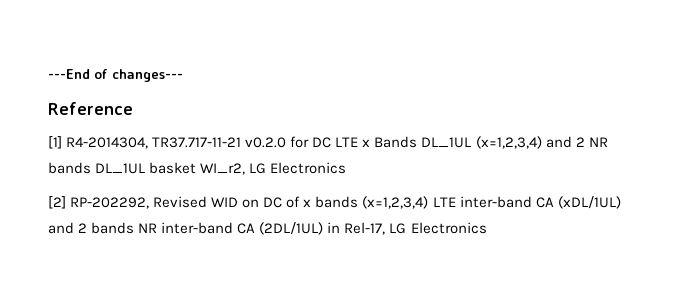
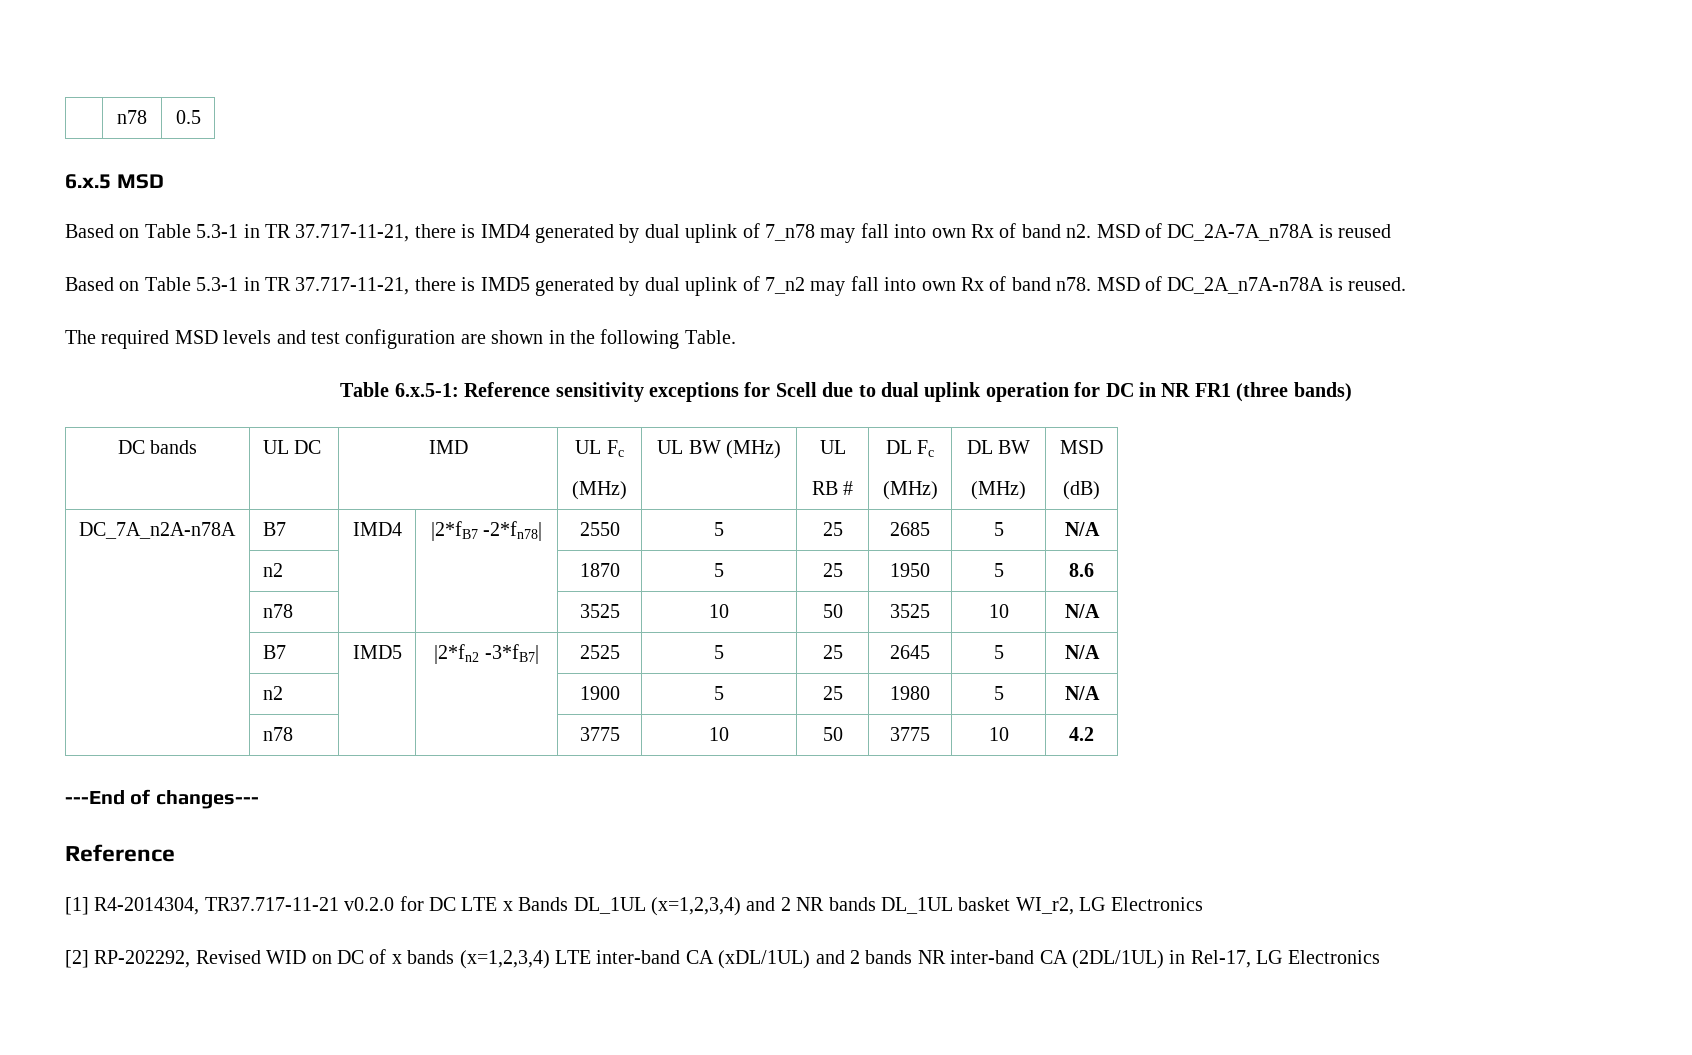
(48, 74) none -> [117,110,147,124] [175,110,201,124] [65,174,164,189] [65,223,1392,243] [65,276,1407,296] [65,329,736,349] [340,382,1352,402] [117,440,198,454] [262,440,322,454] [428,440,468,454] [575,440,624,457] [572,481,627,500] [657,440,781,459] [819,440,846,454] [811,481,854,495] [885,440,935,457] [882,481,938,500] [966,440,1031,454] [971,481,1026,500] [1060,440,1103,454] [1063,481,1100,500] [78,522,236,539] [262,522,286,536] [352,522,402,536] [430,521,543,541] [579,522,620,536] [714,522,724,536] [822,522,843,536] [890,522,930,536] [993,522,1004,536] [1064,522,1100,536] [262,563,283,577] [579,563,620,577] [714,563,724,577] [822,563,843,577] [890,563,930,577] [993,563,1004,577] [1069,563,1094,577] [262,604,293,618] [579,604,620,618] [709,604,729,618] [822,604,843,618] [890,604,930,618] [988,604,1009,618] [1064,604,1100,618] [262,645,286,659] [352,645,402,659] [434,644,539,664] [579,645,620,659] [714,645,724,659] [822,645,843,659] [890,645,930,659] [993,645,1004,659] [1064,645,1100,659] [262,686,283,700] [579,686,620,700] [714,686,724,700] [822,686,843,700] [890,686,930,700] [993,686,1004,700] [1064,686,1100,700] [262,727,293,741] [579,727,620,741] [709,727,729,741] [822,727,843,741] [890,727,930,741] [988,727,1009,741] [1069,727,1094,741] | n78 | 0.5 // 6.x.5 MSD // Based on Table 5.3-1 in TR 37.717-11-21, there is IMD4 generated by dual uplink of 7_n78 may fall into own Rx of band n2. MSD of DC_2A-7A_n78A is reused // Based on Table 5.3-1 in TR 37.717-11-21, there is IMD5 generated by dual uplink of 7_n2 may fall into own Rx of band n78. MSD of DC_2A_n7A-n78A is reused. // The required MSD levels and test configuration are shown in the following Table. // Table 6.x.5-1: Reference sensitivity exceptions for Scell due to dual uplink operation for DC in NR FR1 (three bands) // DC bands | UL DC | IMD | UL Fc // (MHz) | UL BW (MHz) | UL // RB # | DL Fc // (MHz) | DL BW // (MHz) | MSD // (dB) // DC_7A_n2A-n78A | B7 | IMD4 | |2*fB7 -2*fn78| | 2550 | 5 | 25 | 2685 | 5 | N/A // | n2 | | | 1870 | 5 | 25 | 1950 | 5 | 8.6 // | n78 | | | 3525 | 10 | 50 | 3525 | 10 | N/A // | B7 | IMD5 | |2*fn2 -3*fB7| | 2525 | 5 | 25 | 2645 | 5 | N/A // | n2 | | | 1900 | 5 | 25 | 1980 | 5 | N/A // | n78 | | | 3775 | 10 | 50 | 3775 | 10 | 4.2 //

